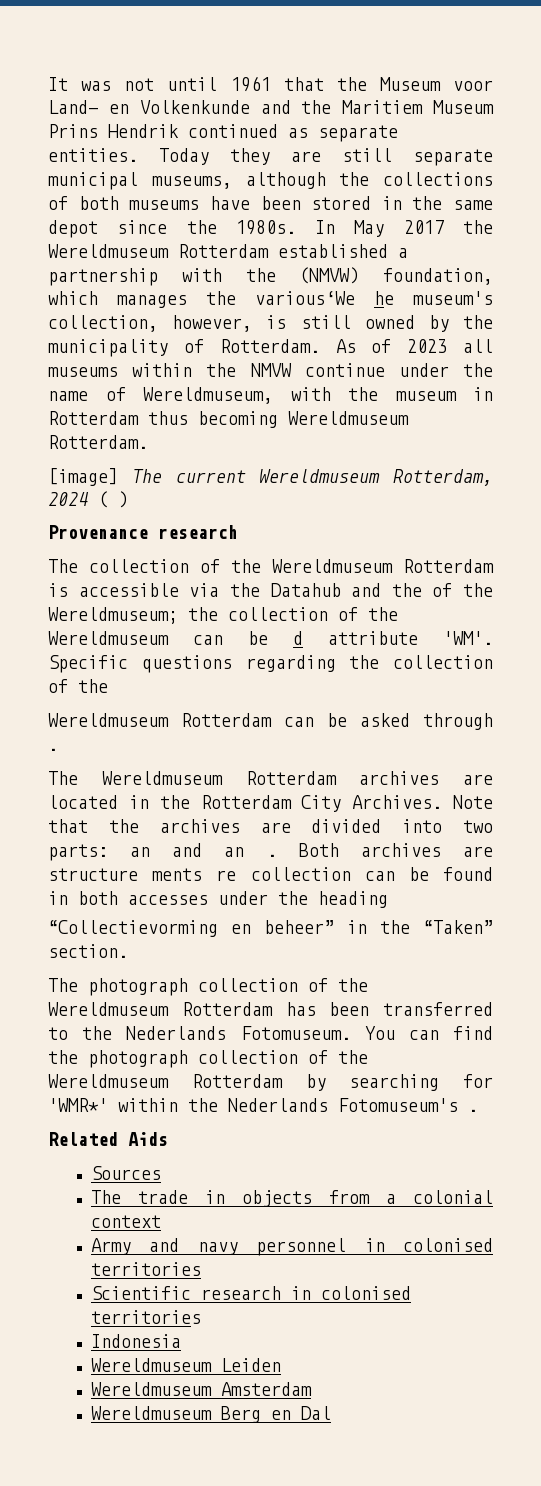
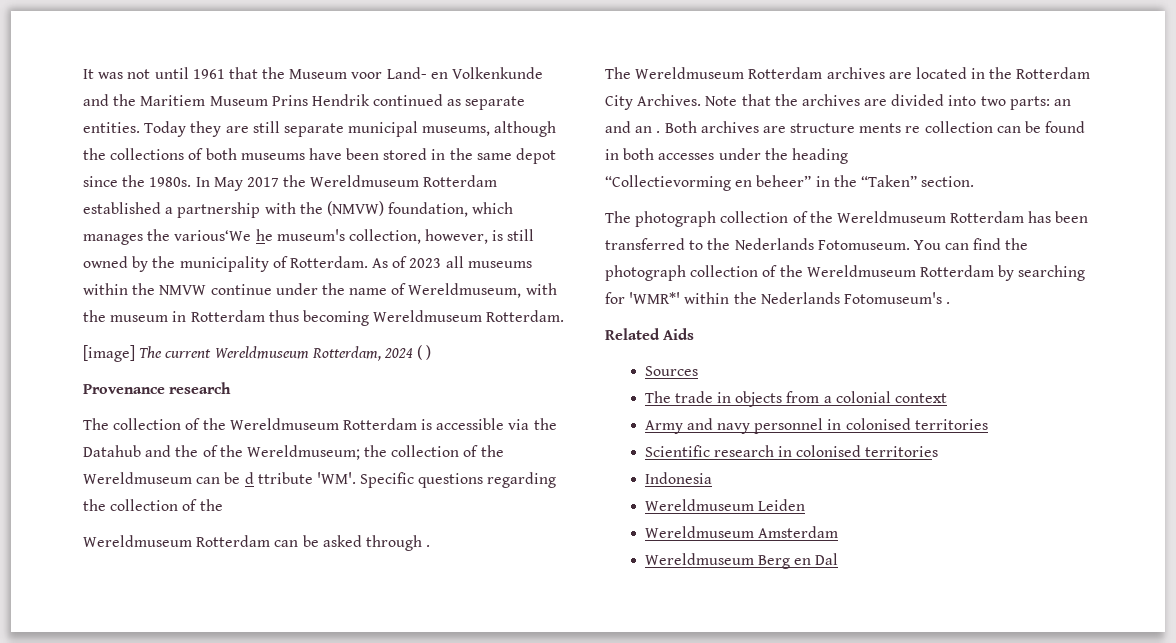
[328,631,418,645] attribute -> [257,472,313,484] ttribute

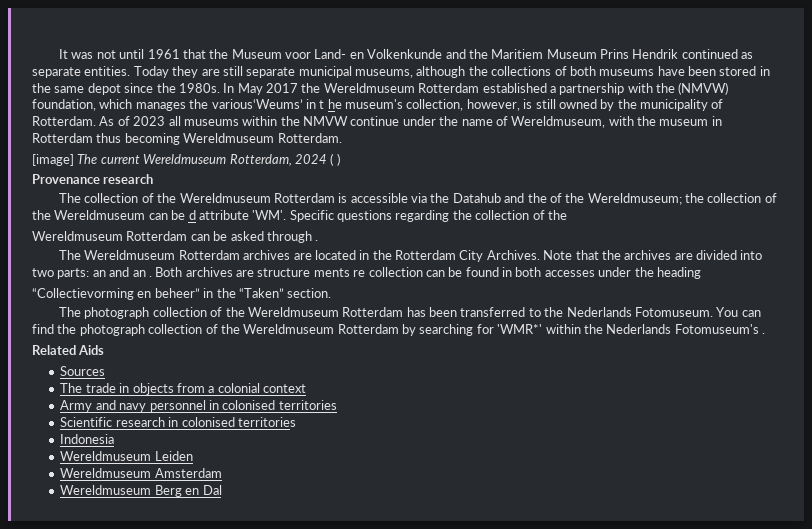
[174,230,252,241] various‘We -> [211,99,325,109] various‘Weums’ in t
[257,472,313,484] ttribute -> [198,210,249,220] attribute

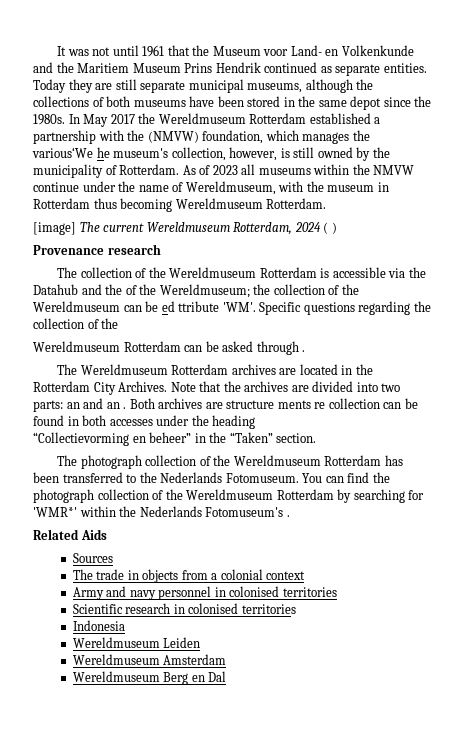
[211,99,325,109] various‘Weums’ in t -> [32,147,93,158] various‘We
[188,210,249,220] d attribute -> [161,301,220,312] ed ttribute

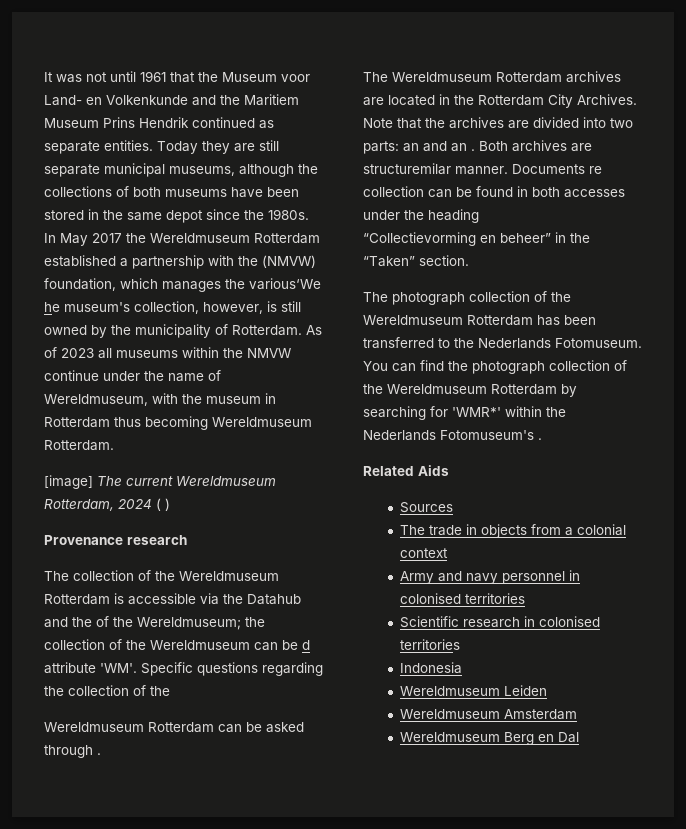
[161,301,220,312] ed ttribute -> [302,640,310,650] [44,662,96,674] d attribute
[226,400,311,409] structure ments -> [363,163,585,175] structuremilar manner. Documents

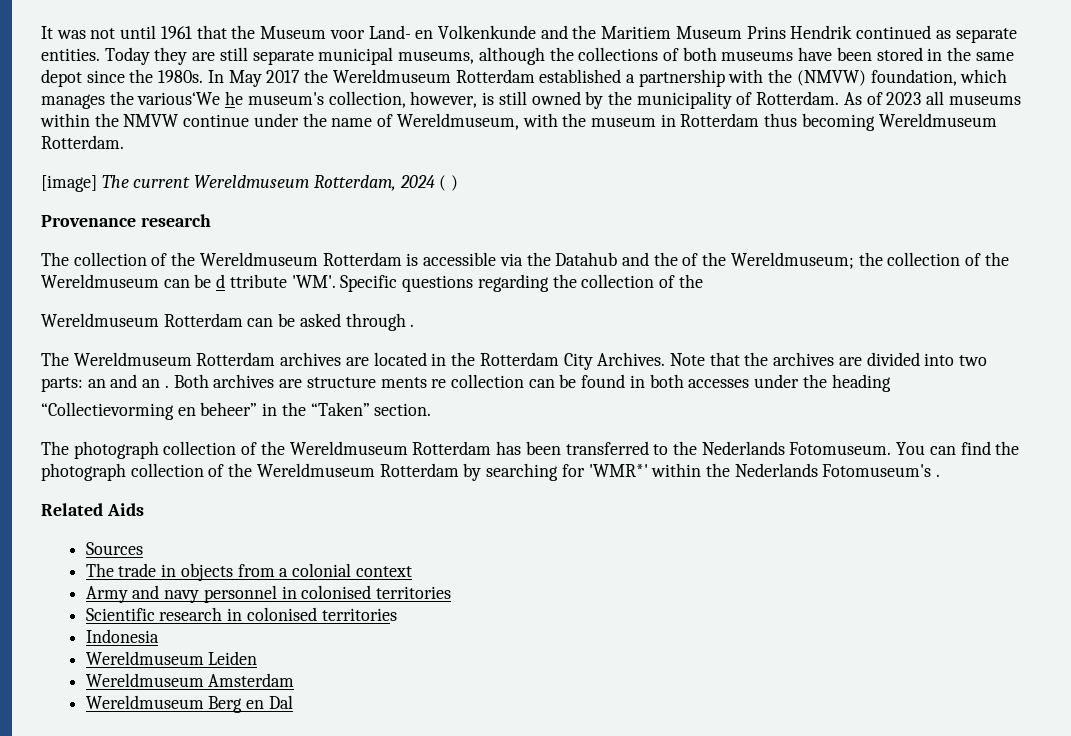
[44,662,96,674] attribute -> [229,274,287,288] ttribute
[363,163,585,175] structuremilar manner. Documents -> [306,377,427,388] structure ments

